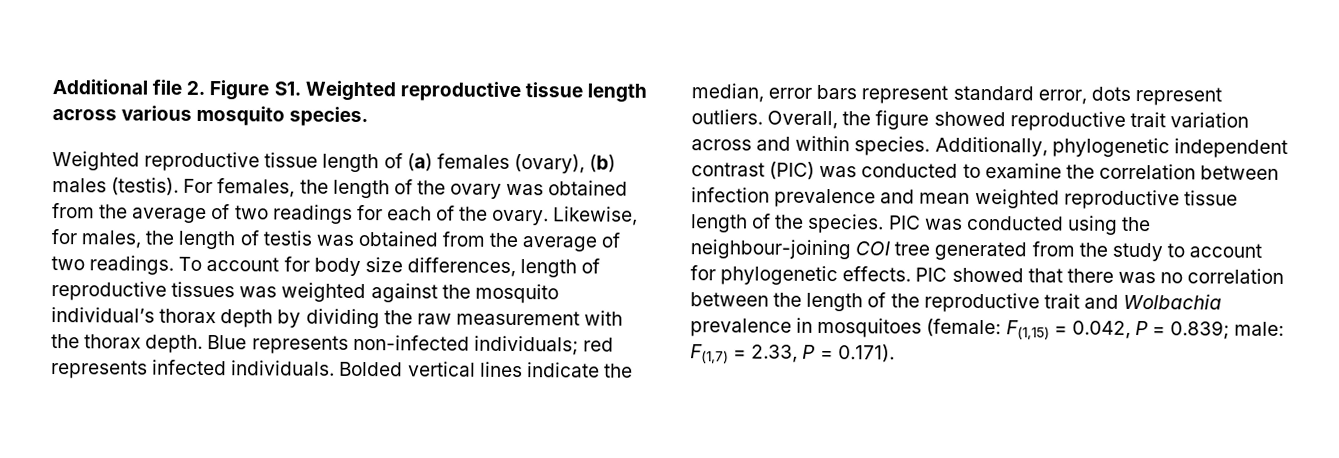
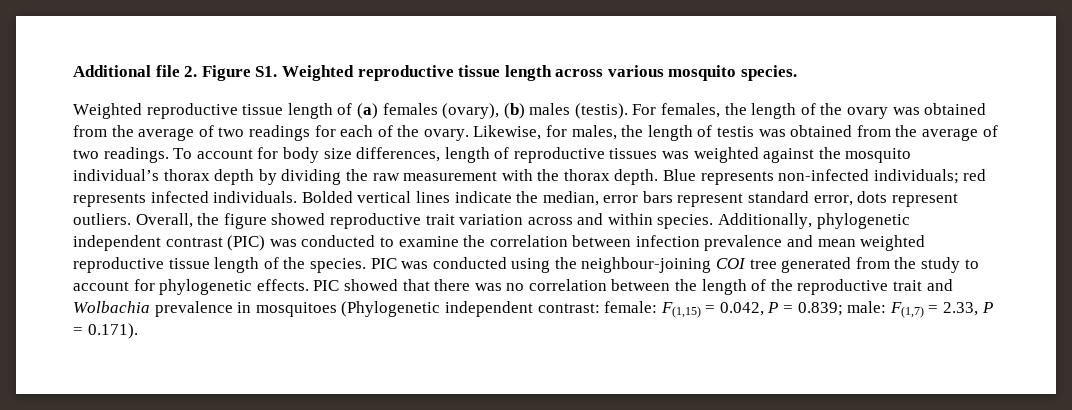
[926,318,1002,338] (female: -> [341,301,658,317] (Phylogenetic independent contrast: female:

